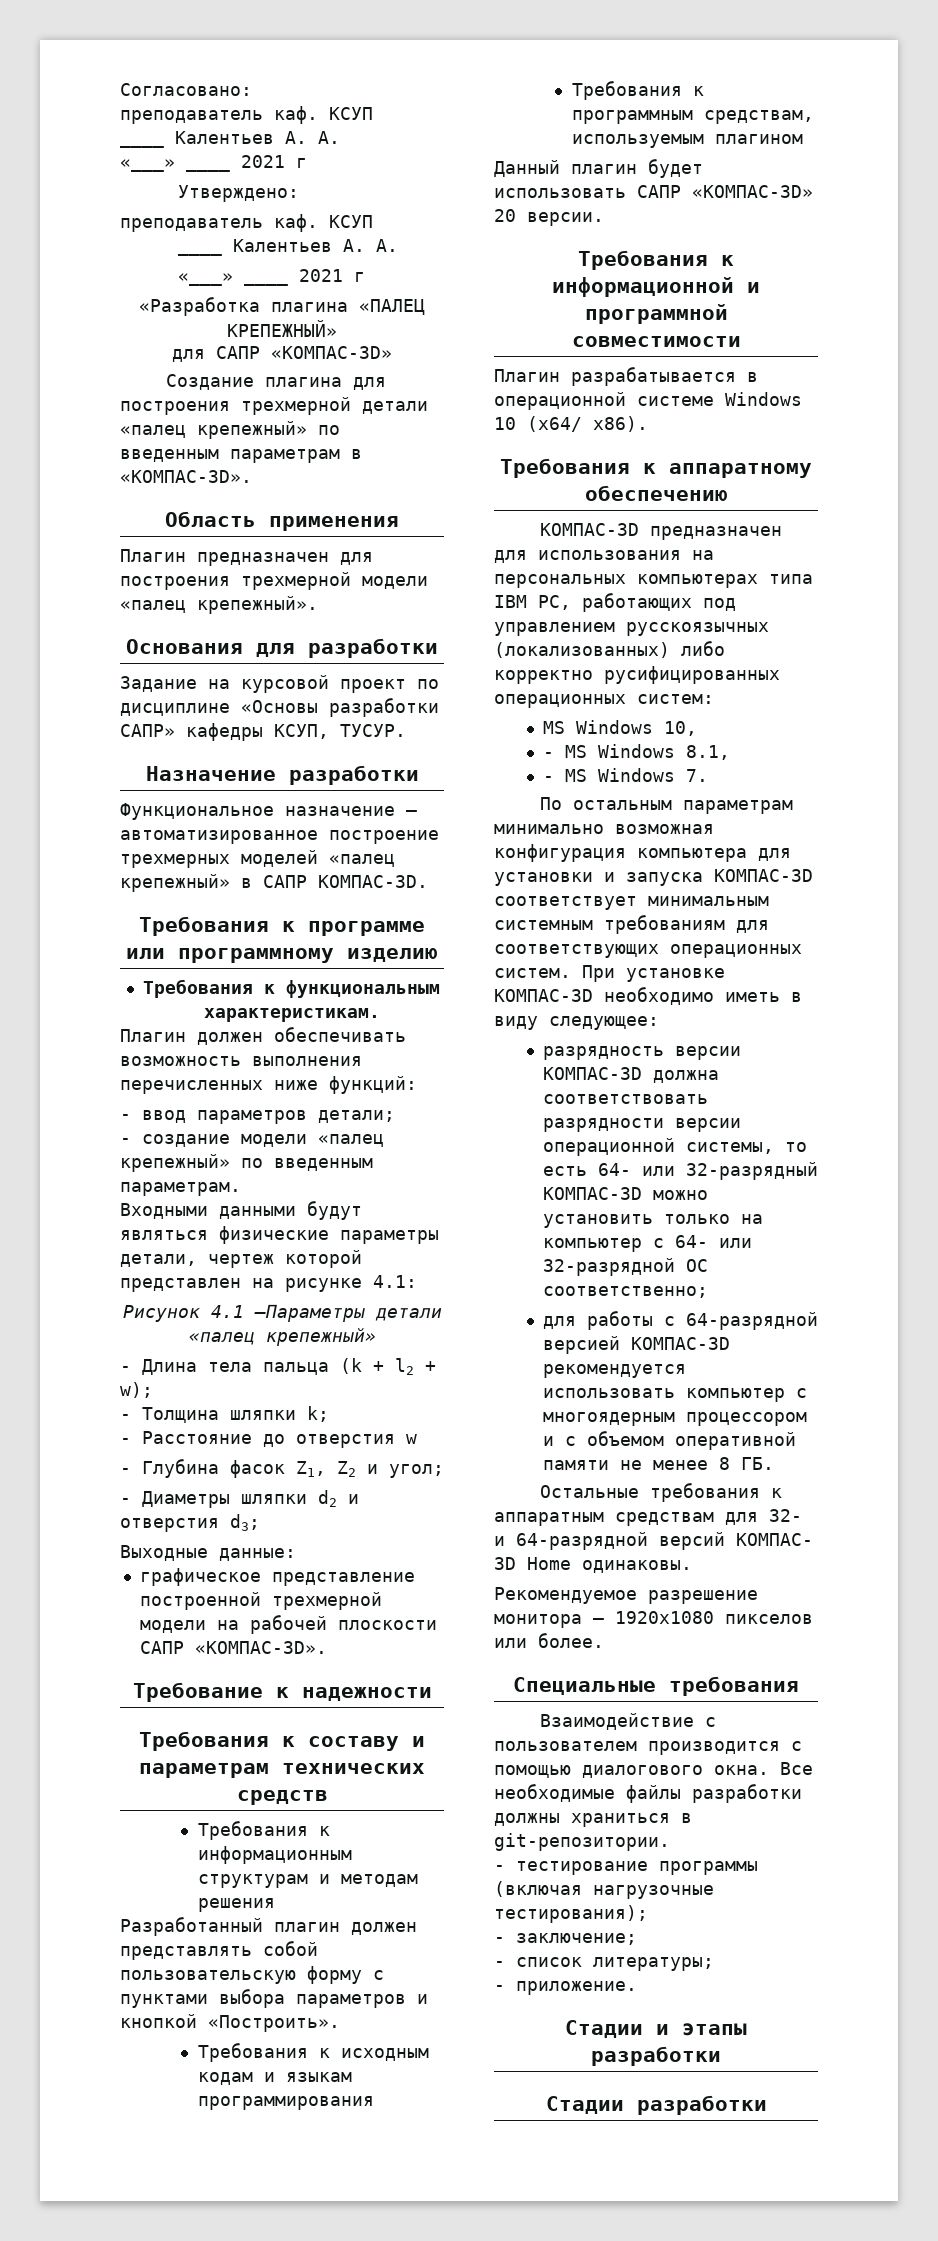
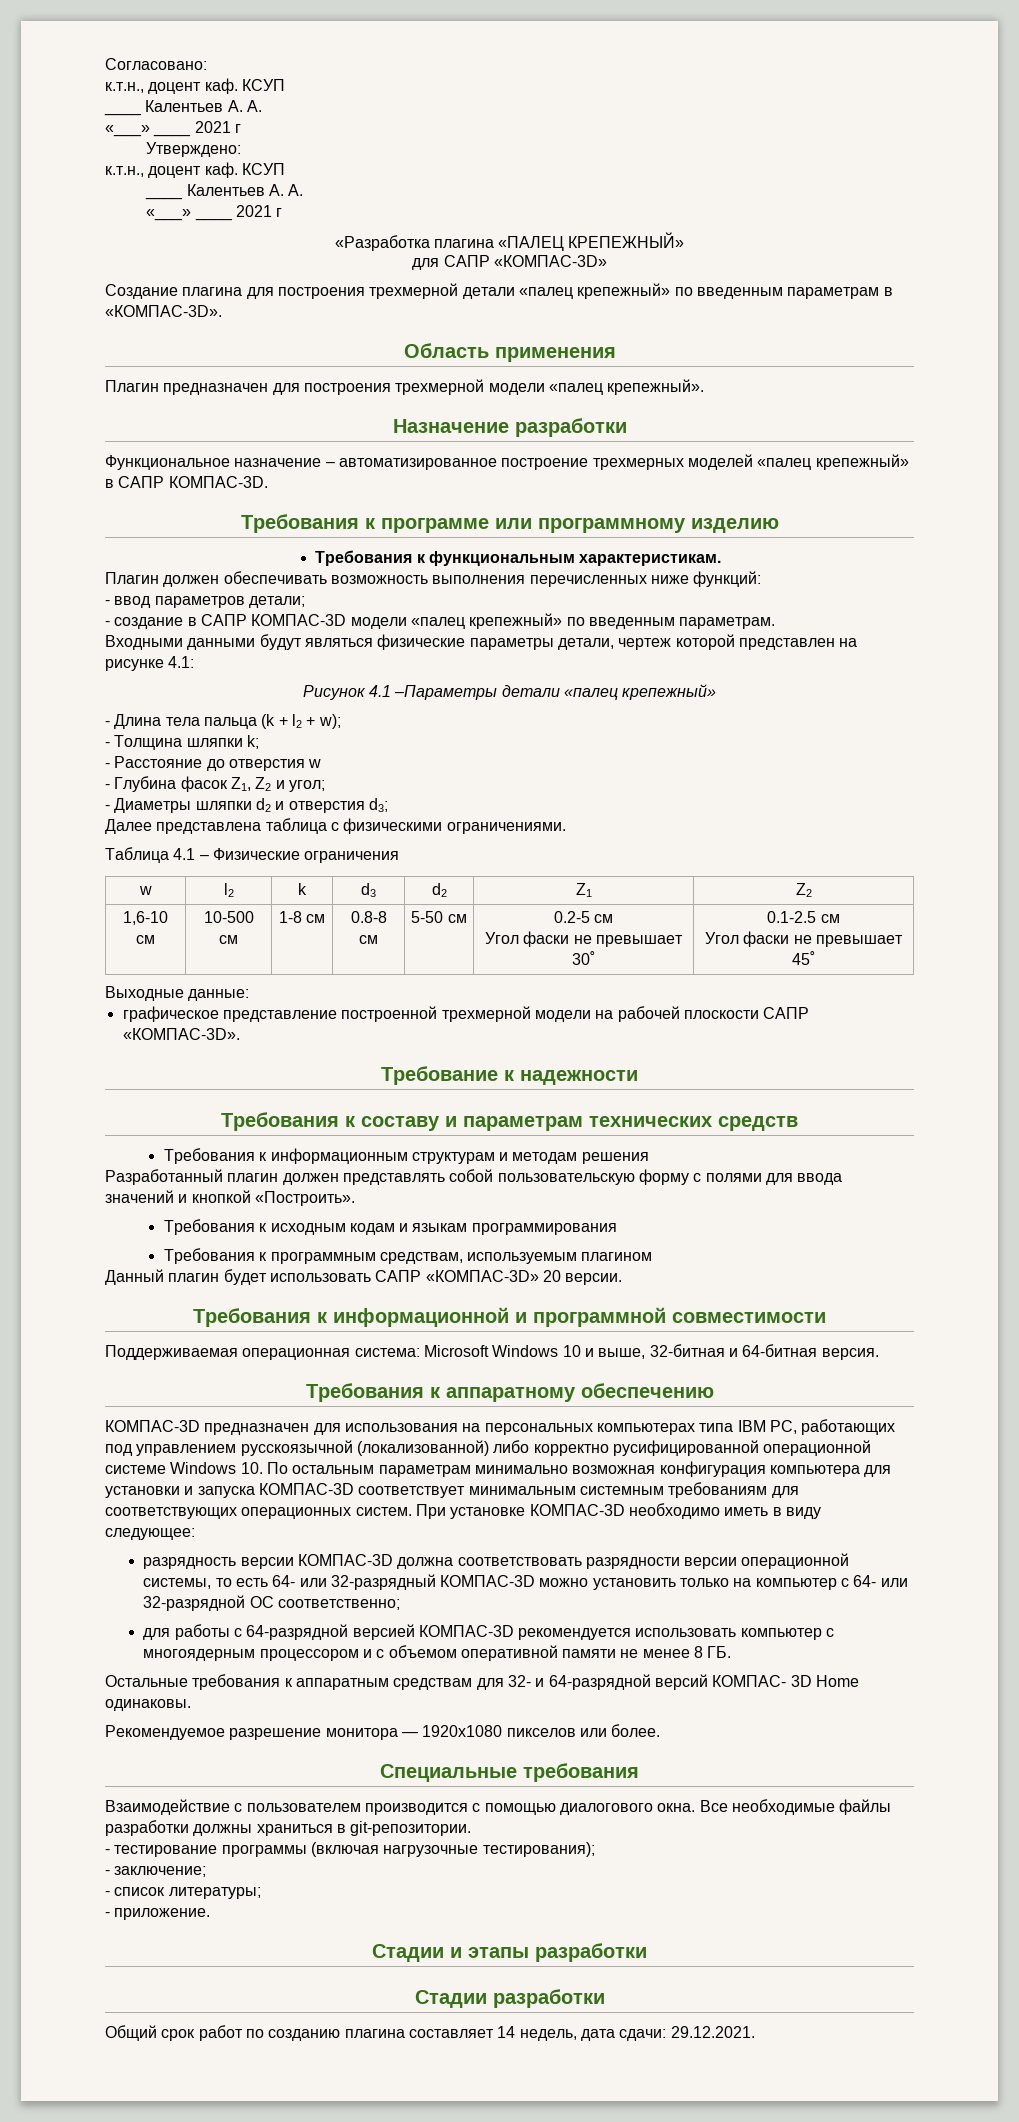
[120,110,263,124] преподаватель -> [105,82,202,94] к.т.н., доцент
[120,218,263,232] преподаватель -> [105,166,202,178] к.т.н., доцент
[126,638,438,658] [120,675,439,693] [120,698,439,717] [120,723,406,741] // Основания для разработки // Задание на курсовой проект по дисциплине «Основы разработки САПР» кафедры КСУП, ТУСУР. -> (705, 387) none
(230, 1140) none -> [187,614,347,626] в САПР КОМПАС-3D
(260, 1522) none -> [105,818,566,834] [105,847,400,863] [138,886,152,895] [223,883,234,897] [298,883,307,895] [361,883,376,897] [431,883,447,897] [575,883,592,897] [795,883,812,897] [123,911,168,925] [136,935,155,944] [203,911,254,923] [219,935,238,944] [278,911,326,923] [350,911,387,923] [359,935,378,944] [411,911,467,923] [553,911,614,923] [485,931,683,947] [572,951,595,965] [767,911,840,923] [705,931,903,947] [792,951,815,965] // Далее представлена таблица с физическими ограничениями. // Таблица 4.1 – Физические ограничения // w | l2 | k | d3 | d2 | Z1 | Z2 // 1,6-10 см | 10-500 см | 1-8 см | 0.8-8 см | 5-50 см | 0.2-5 см // Угол фаски не превышает 30˚ | 0.1-2.5 cм // Угол фаски не превышает 45˚
[120,1989,406,2008] пунктами выбора параметров -> [705,1173,843,1185] [105,1190,174,1203] полями для ввода значений
[494,367,758,386] [494,392,802,410] [494,416,648,432] Плагин разрабатывается в операционной системе Windows 10 (x64/ x86). -> [105,1344,879,1360] Поддерживаемая операционная система: Microsoft Windows 10 и выше, 32-битная и 64-битная версия.
[626,622,769,636] [494,641,725,658] [494,666,780,684] [494,694,714,708] [542,720,697,736] [542,744,730,760] [542,768,708,782] русскоязычных (локализованных) либо корректно русифицированных операционных систем: // MS Windows 10, // - MS Windows 8.1, // - MS Windows 7. // -> [240,1440,872,1456] [105,1462,263,1474] русскоязычной (локализованной) либо корректно русифицированной операционной системе Windows 10.
(767, 2105) none -> [105,2025,755,2041] // Общий срок работ по созданию плагина составляет 14 недель, дата сдачи: 29.12.2021.

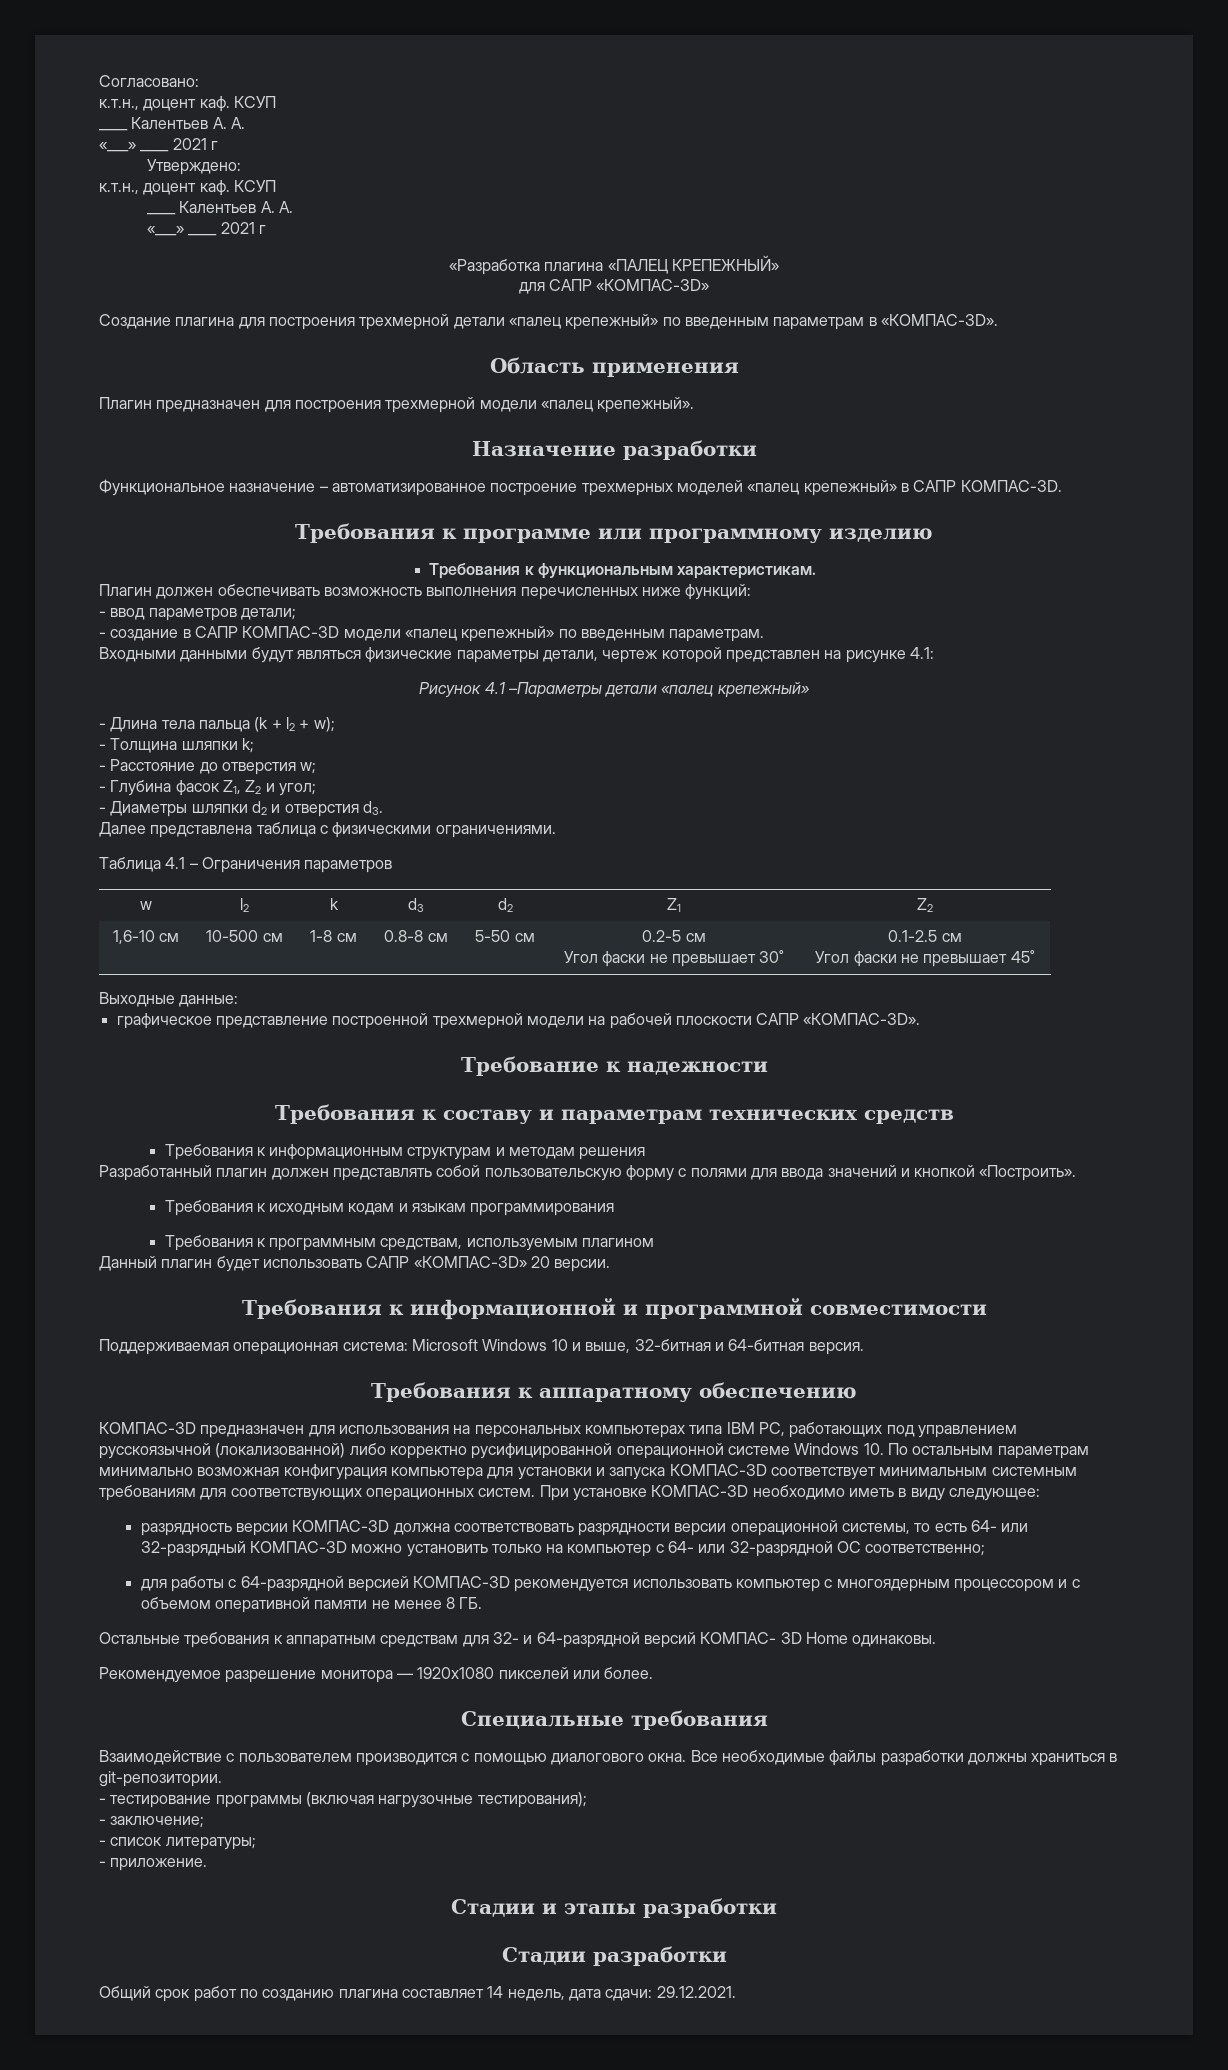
[308,759,322,768] w -> [300,762,317,774] w;
[368,798,388,812] d3; -> [362,801,383,815] d3.
[212,848,400,863] Физические ограничения -> [201,857,393,873] Ограничения параметров
[506,1728,576,1737] пикселов -> [498,1667,569,1679] пикселей

